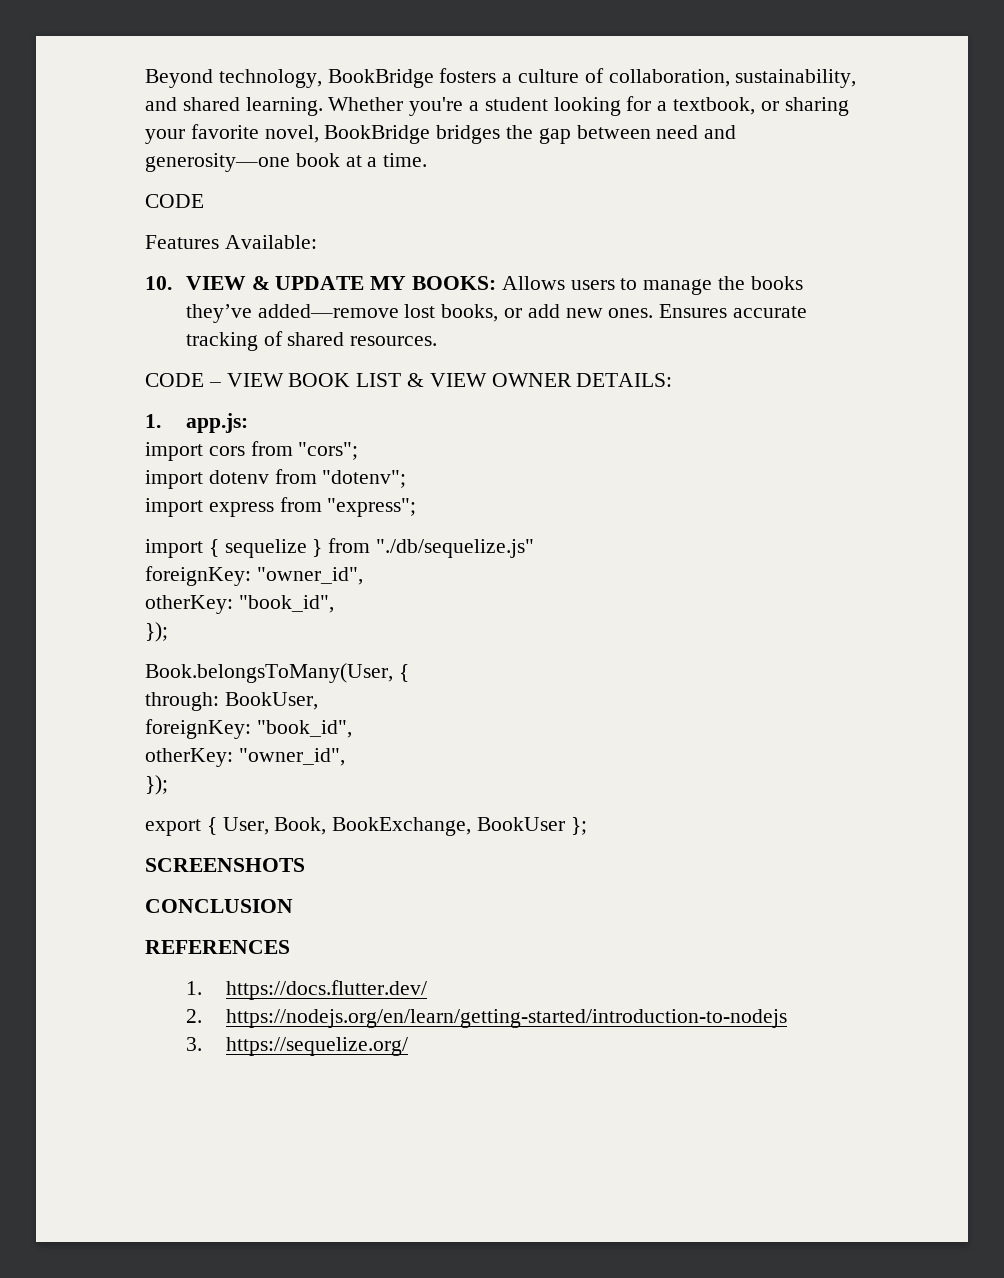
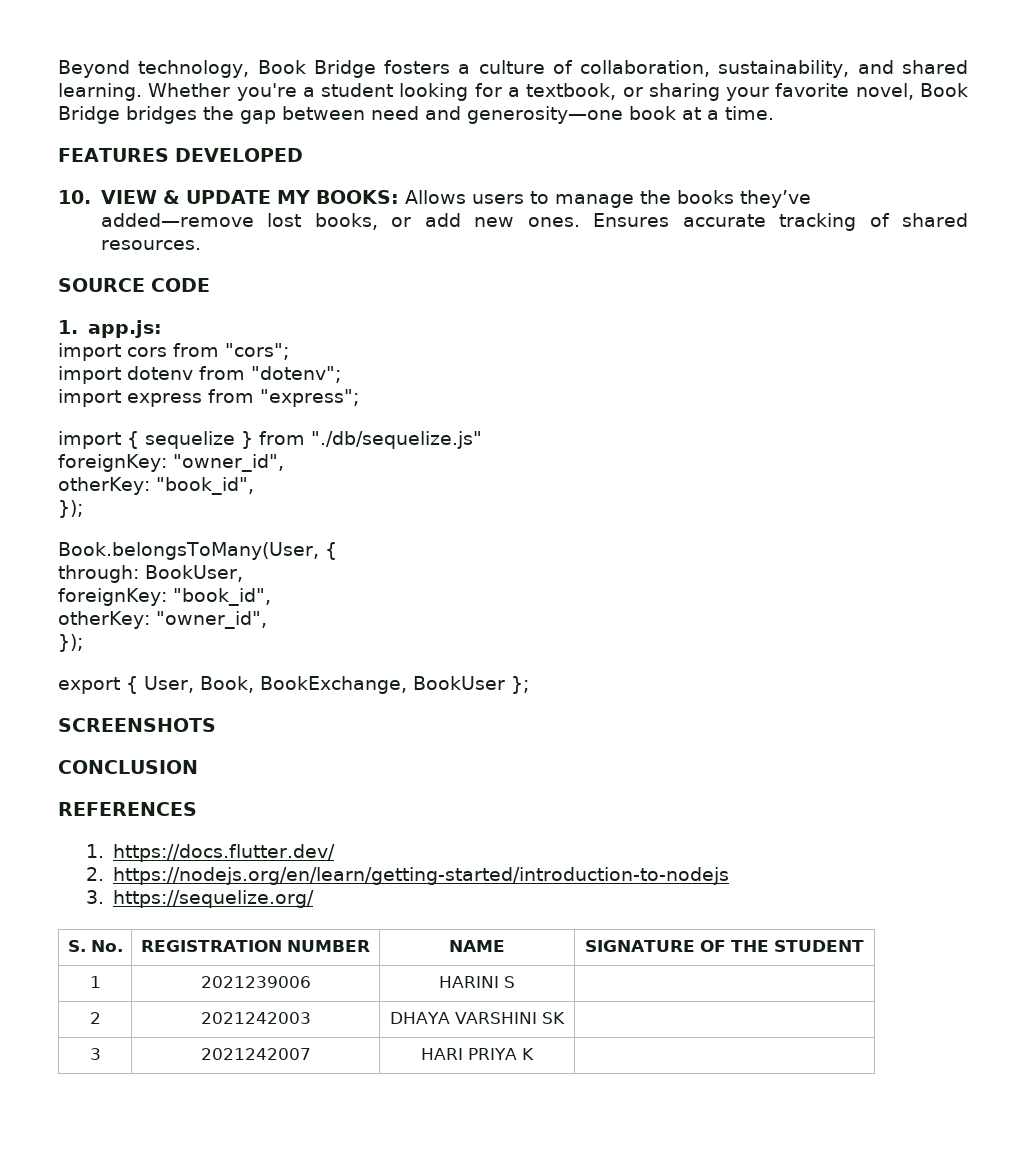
[327,69,434,88] BookBridge -> [257,60,376,78] Book Bridge
[324,125,431,144] BookBridge -> [920,83,969,97] [58,106,120,124] Book Bridge
[145,194,204,208] [145,235,317,249] CODE // Features Available: -> [58,148,303,162] FEATURES DEVELOPED
[145,373,673,387] CODE – VIEW BOOK LIST & VIEW OWNER DETAILS: -> [58,278,210,292] SOURCE CODE
(409, 1046) none -> [67,940,123,952] [141,940,370,952] [449,940,505,952] [585,940,864,952] [89,976,101,988] [200,976,311,988] [439,976,515,988] [89,1012,101,1024] [200,1012,311,1024] [389,1012,566,1024] [89,1048,101,1060] [200,1048,311,1060] [421,1048,534,1060] // S. No. | REGISTRATION NUMBER | NAME | SIGNATURE OF THE STUDENT // 1 | 2021239006 | HARINI S | // 2 | 2021242003 | DHAYA VARSHINI SK | // 3 | 2021242007 | HARI PRIYA K |

